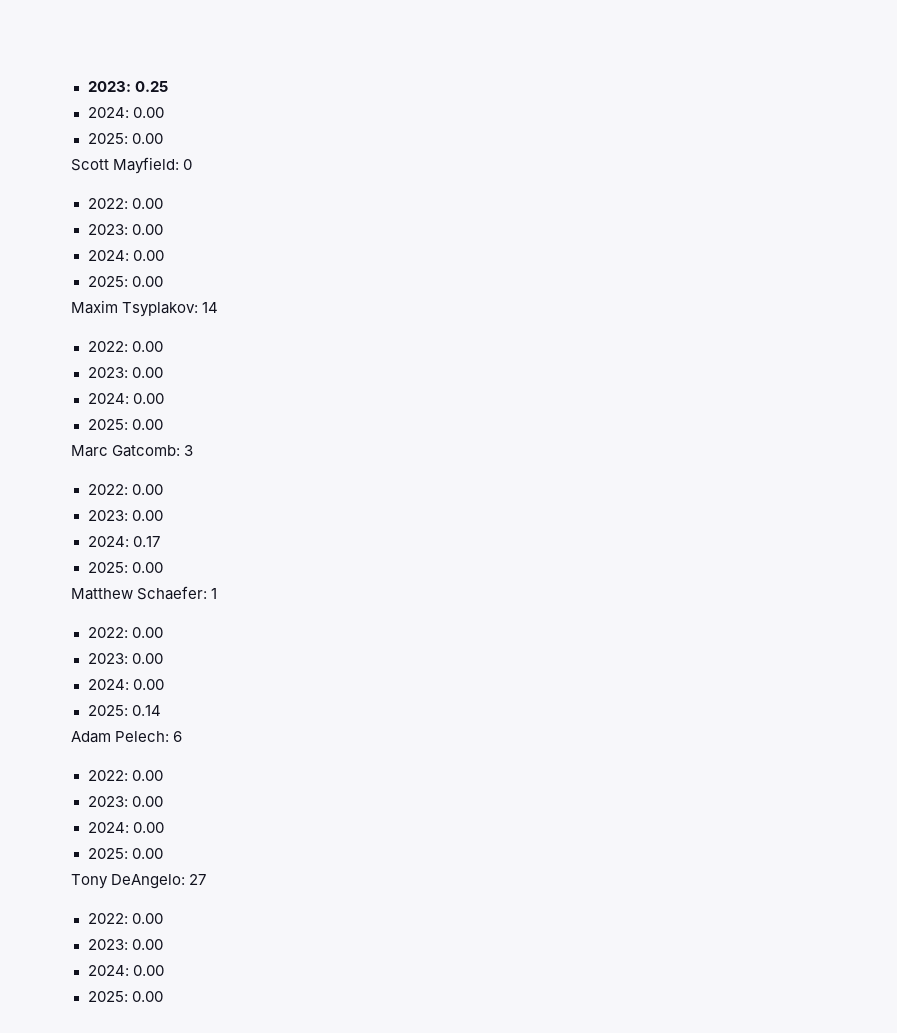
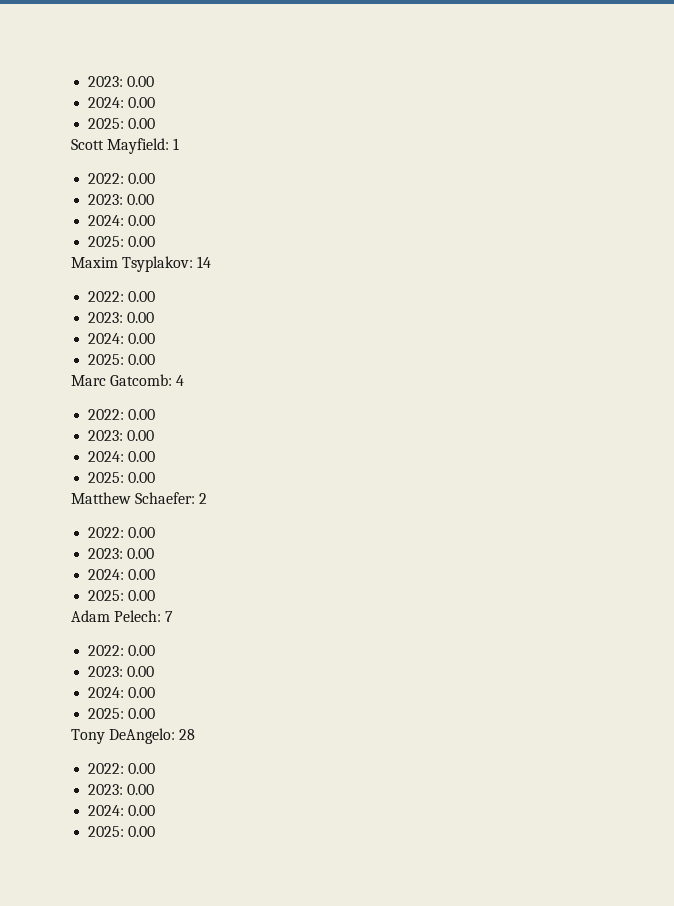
[87,81,168,92] 2023: 0.25 -> [88,76,155,87] 2023: 0.00
[183,159,193,170] 0 -> [173,138,180,150] 1
[184,445,194,456] [87,484,163,495] [87,510,163,521] [87,536,160,547] [87,562,163,573] [71,586,218,600] [87,627,163,638] [87,653,163,664] [87,679,164,690] [87,705,161,716] 3 // 2022: 0.00 // 2023: 0.00 // 2024: 0.17 // 2025: 0.00 // Matthew Schaefer: 1 // 2022: 0.00 // 2023: 0.00 // 2024: 0.00 // 2025: 0.14 -> [176,375,185,386] [88,409,156,420] [88,430,155,441] [88,451,156,462] [88,472,156,483] [71,492,208,504] [88,527,156,538] [88,548,155,559] [88,569,156,580] [88,590,156,601] 4 // 2022: 0.00 // 2023: 0.00 // 2024: 0.00 // 2025: 0.00 // Matthew Schaefer: 2 // 2022: 0.00 // 2023: 0.00 // 2024: 0.00 // 2025: 0.00
[173,731,183,742] 6 -> [165,611,174,622] 7
[189,874,207,885] 27 -> [179,729,196,740] 28

